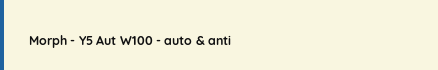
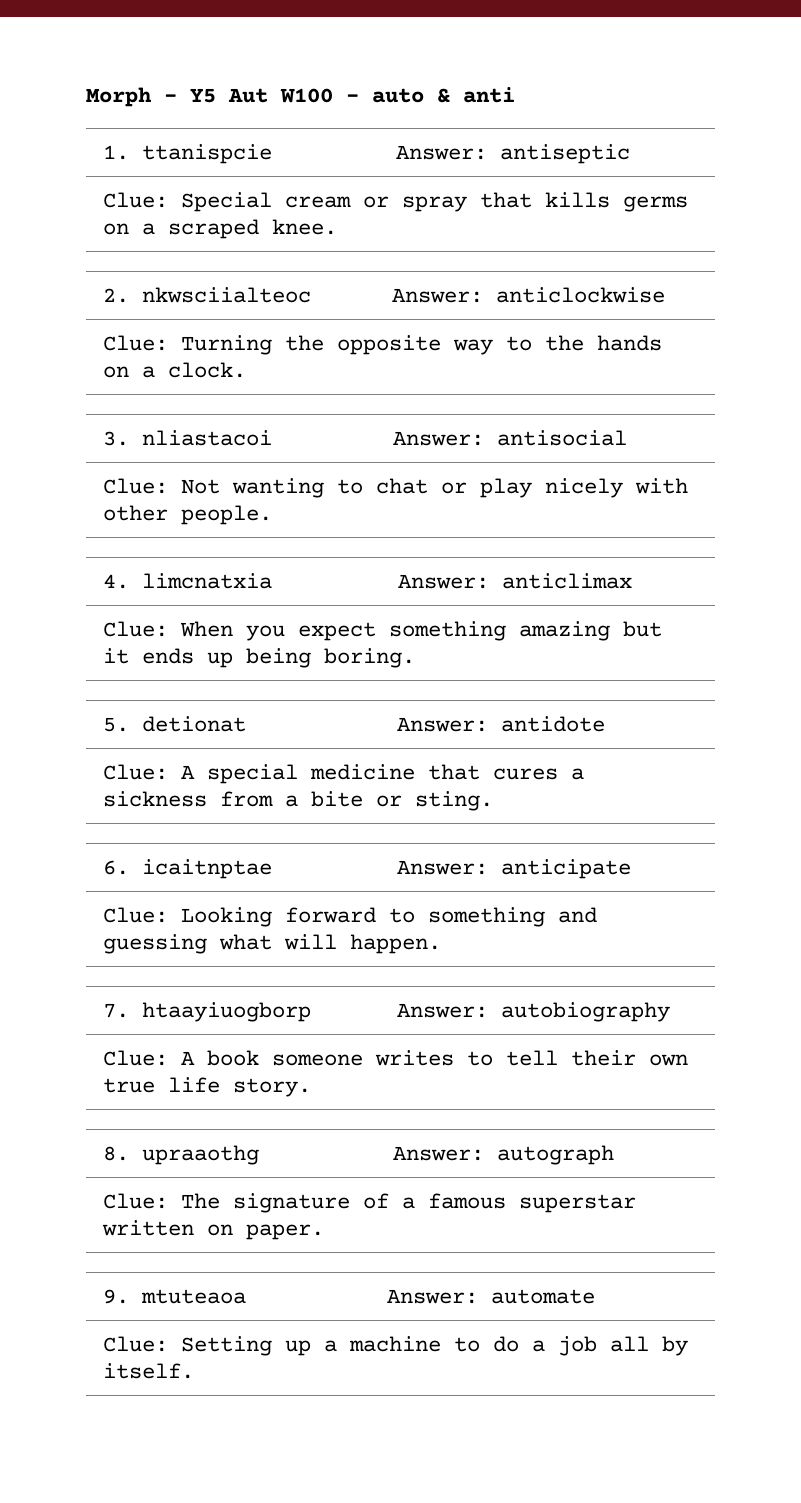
(231, 40) none -> [102,144,272,164] [395,144,630,164] [102,192,688,212] [102,219,337,239] [102,287,311,303] [391,287,665,303] [102,335,662,355] [102,362,246,378] [102,430,272,446] [392,430,627,446] [102,478,688,498] [102,505,272,525] [102,573,272,589] [397,573,632,589] [102,621,662,641] [102,648,415,668] [102,716,246,732] [396,716,605,732] [102,764,584,784] [102,791,493,811] [102,859,272,879] [396,859,631,879] [102,907,597,927] [102,934,441,954] [102,1002,311,1022] [396,1002,670,1022] [102,1050,688,1066] [102,1077,311,1097] [102,1145,259,1165] [392,1145,614,1165] [102,1193,636,1213] [101,1220,324,1240] [102,1289,246,1304] [386,1289,595,1304] [102,1336,688,1356] [102,1363,194,1379] // 1. ttanispcie | Answer: antiseptic // Clue: Special cream or spray that kills germs on a scraped knee. // 2. nkwsciialteoc | Answer: anticlockwise // Clue: Turning the opposite way to the hands on a clock. // 3. nliastacoi | Answer: antisocial // Clue: Not wanting to chat or play nicely with other people. // 4. limcnatxia | Answer: anticlimax // Clue: When you expect something amazing but it ends up being boring. // 5. detionat | Answer: antidote // Clue: A special medicine that cures a sickness from a bite or sting. // 6. icaitnptae | Answer: anticipate // Clue: Looking forward to something and guessing what will happen. // 7. htaayiuogborp | Answer: autobiography // Clue: A book someone writes to tell their own true life story. // 8. upraaothg | Answer: autograph // Clue: The signature of a famous superstar written on paper. // 9. mtuteaoa | Answer: automate // Clue: Setting up a machine to do a job all by itself.

